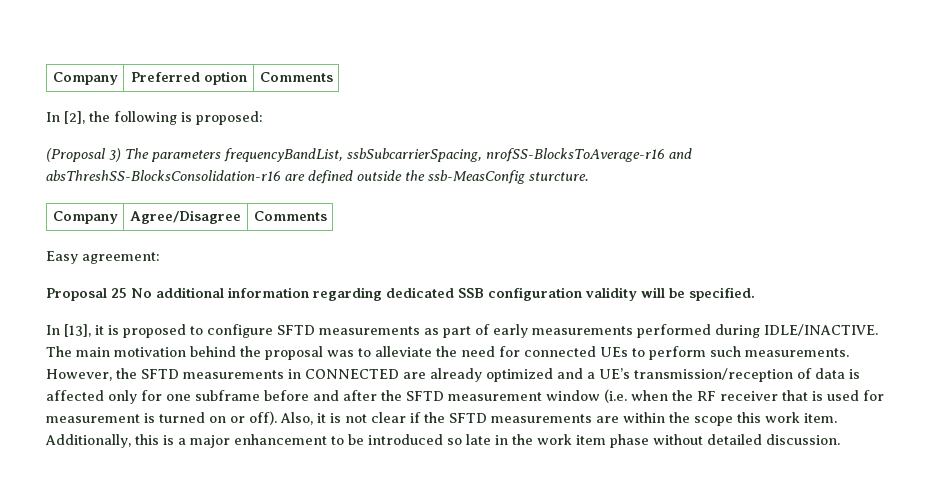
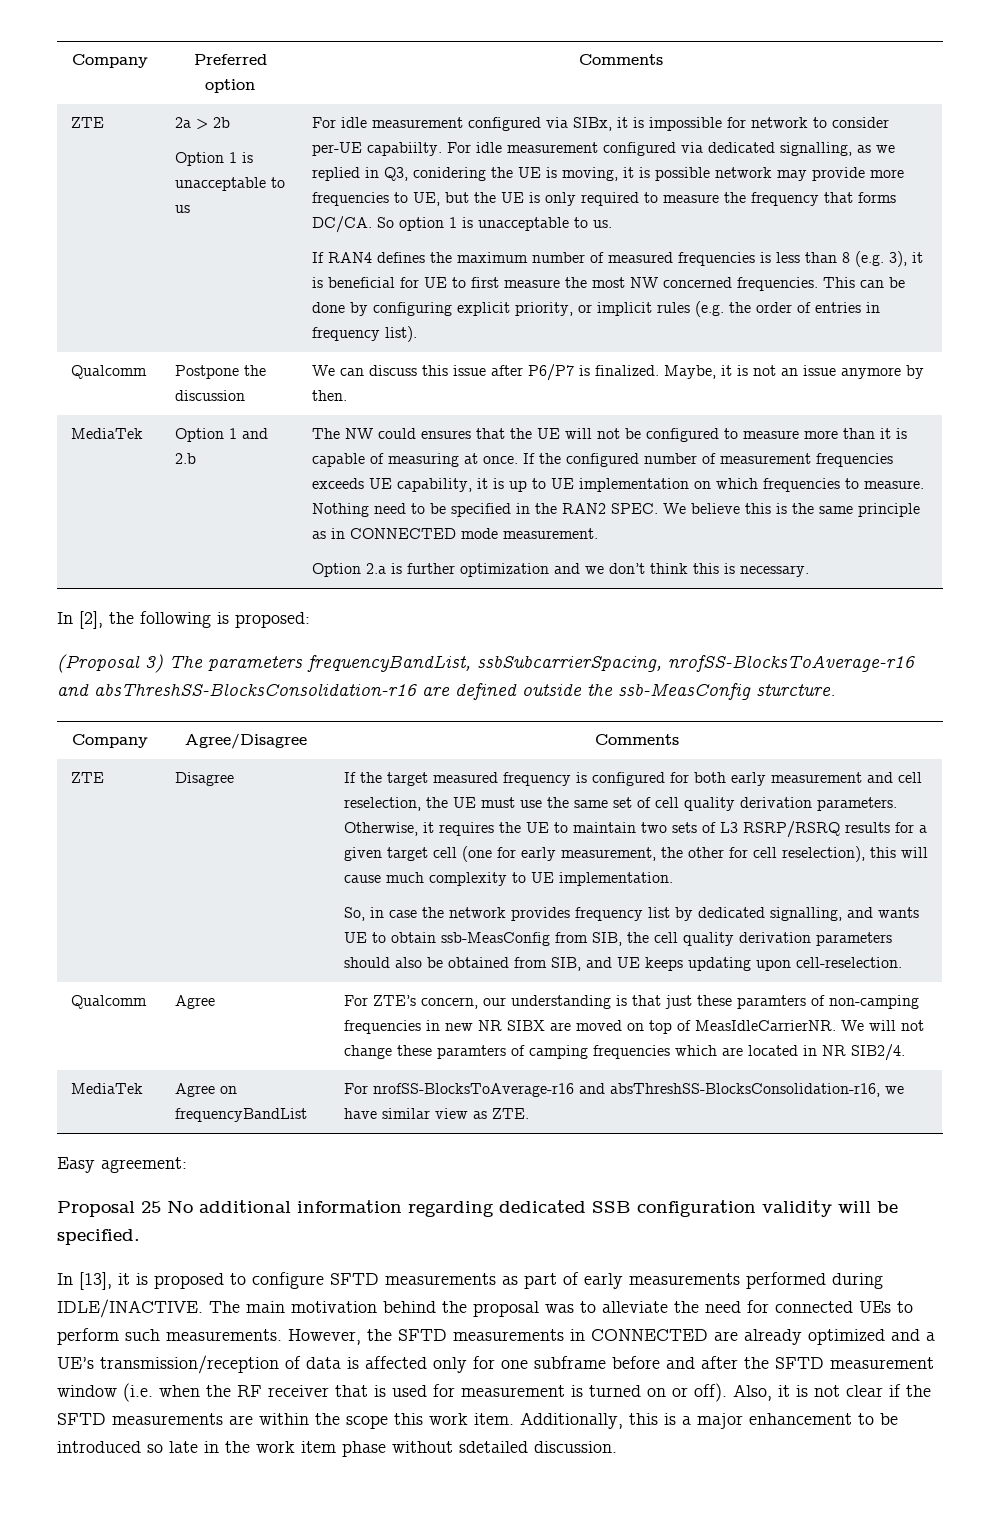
(333, 77) none -> [70,117,104,128] [174,117,230,130] [174,152,253,166] [174,177,285,191] [174,205,190,213] [311,117,889,131] [311,142,895,156] [311,167,904,181] [311,192,896,206] [311,216,612,233] [311,251,923,267] [311,277,905,291] [311,301,880,317] [311,326,417,342] [70,365,147,379] [174,365,266,379] [174,390,245,401] [311,364,924,381] [311,390,347,401] [70,428,143,439] [174,428,268,442] [174,453,196,464] [311,428,907,442] [311,453,893,467] [311,478,924,492] [311,503,920,517] [311,528,598,539] [311,563,809,577] // ZTE | 2a > 2b // Option 1 is unacceptable to us | For idle measurement configured via SIBx, it is impossible for network to consider per-UE capabiilty. For idle measurement configured via dedicated signalling, as we replied in Q3, conidering the UE is moving, it is possible network may provide more frequencies to UE, but the UE is only required to measure the frequency that forms DC/CA. So option 1 is unacceptable to us. // If RAN4 defines the maximum number of measured frequencies is less than 8 (e.g. 3), it is beneficial for UE to first measure the most NW concerned frequencies. This can be done by configuring explicit priority, or implicit rules (e.g. the order of entries in frequency list). // Qualcomm | Postpone the discussion | We can discuss this issue after P6/P7 is finalized. Maybe, it is not an issue anymore by then. // MediaTek | Option 1 and 2.b | The NW could ensures that the UE will not be configured to measure more than it is capable of measuring at once. If the configured number of measurement frequencies exceeds UE capability, it is up to UE implementation on which frequencies to measure. Nothing need to be specified in the RAN2 SPEC. We believe this is the same principle as in CONNECTED mode measurement. // Option 2.a is further optimization and we don’t think this is necessary.
(327, 216) none -> [70,772,104,783] [174,772,234,786] [343,772,922,786] [343,797,897,811] [343,821,927,838] [343,846,928,862] [343,872,673,886] [343,907,919,921] [343,932,892,946] [343,957,902,971] [70,995,147,1009] [174,995,215,1009] [343,995,919,1009] [343,1020,924,1034] [343,1044,905,1061] [70,1083,143,1094] [174,1083,237,1097] [174,1108,307,1122] [343,1083,904,1097] [343,1108,529,1119] // ZTE | Disagree | If the target measured frequency is configured for both early measurement and cell reselection, the UE must use the same set of cell quality derivation parameters. Otherwise, it requires the UE to maintain two sets of L3 RSRP/RSRQ results for a given target cell (one for early measurement, the other for cell reselection), this will cause much complexity to UE implementation. // So, in case the network provides frequency list by dedicated signalling, and wants UE to obtain ssb-MeasConfig from SIB, the cell quality derivation parameters should also be obtained from SIB, and UE keeps updating upon cell-reselection. // Qualcomm | Agree | For ZTE’s concern, our understanding is that just these paramters of non-camping frequencies in new NR SIBX are moved on top of MeasIdleCarrierNR. We will not change these paramters of camping frequencies which are located in NR SIB2/4. // MediaTek | Agree on frequencyBandList | For nrofSS-BlocksToAverage-r16 and absThreshSS-BlocksConsolidation-r16, we have similar view as ZTE.
[707,434,762,445] detailed -> [459,1441,528,1453] sdetailed

